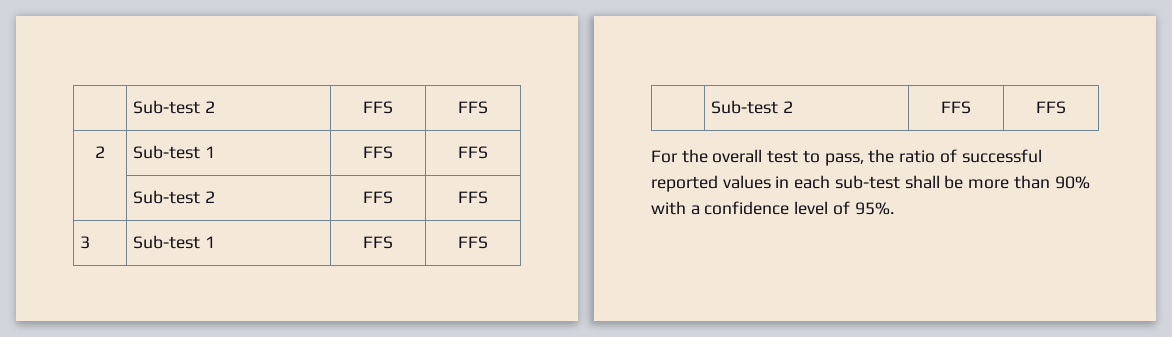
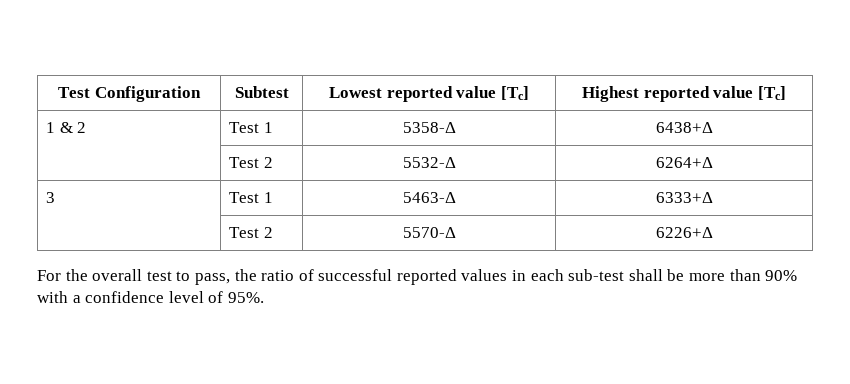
[133,100,216,114] [363,101,393,114] [458,101,488,114] [95,146,105,158] [133,145,216,159] [363,146,393,159] [458,146,488,159] [133,190,216,204] [363,191,393,204] [458,191,488,204] | Sub-test 2 | FFS | FFS // 2 | Sub-test 1 | FFS | FFS // | Sub-test 2 | FFS | FFS -> [58,86,201,102] [234,86,289,98] [329,86,529,102] [582,86,786,102] [45,122,87,133] [228,122,273,133] [402,122,456,133] [655,122,713,133] [228,157,273,168] [402,157,456,168] [655,157,713,168] Test Configuration | Subtest | Lowest reported value [Tc] | Highest reported value [Tc] // 1 & 2 | Test 1 | 5358-Δ | 6438+Δ // | Test 2 | 5532-Δ | 6264+Δ
[133,235,216,249] [363,236,393,249] [458,236,488,249] [711,100,794,114] [941,101,971,114] [1036,101,1066,114] Sub-test 1 | FFS | FFS // | Sub-test 2 | FFS | FFS -> [228,192,273,203] [402,192,456,203] [655,192,713,203] [228,227,273,238] [402,227,456,238] [655,227,713,238] Test 1 | 5463-Δ | 6333+Δ // | Test 2 | 5570-Δ | 6226+Δ

